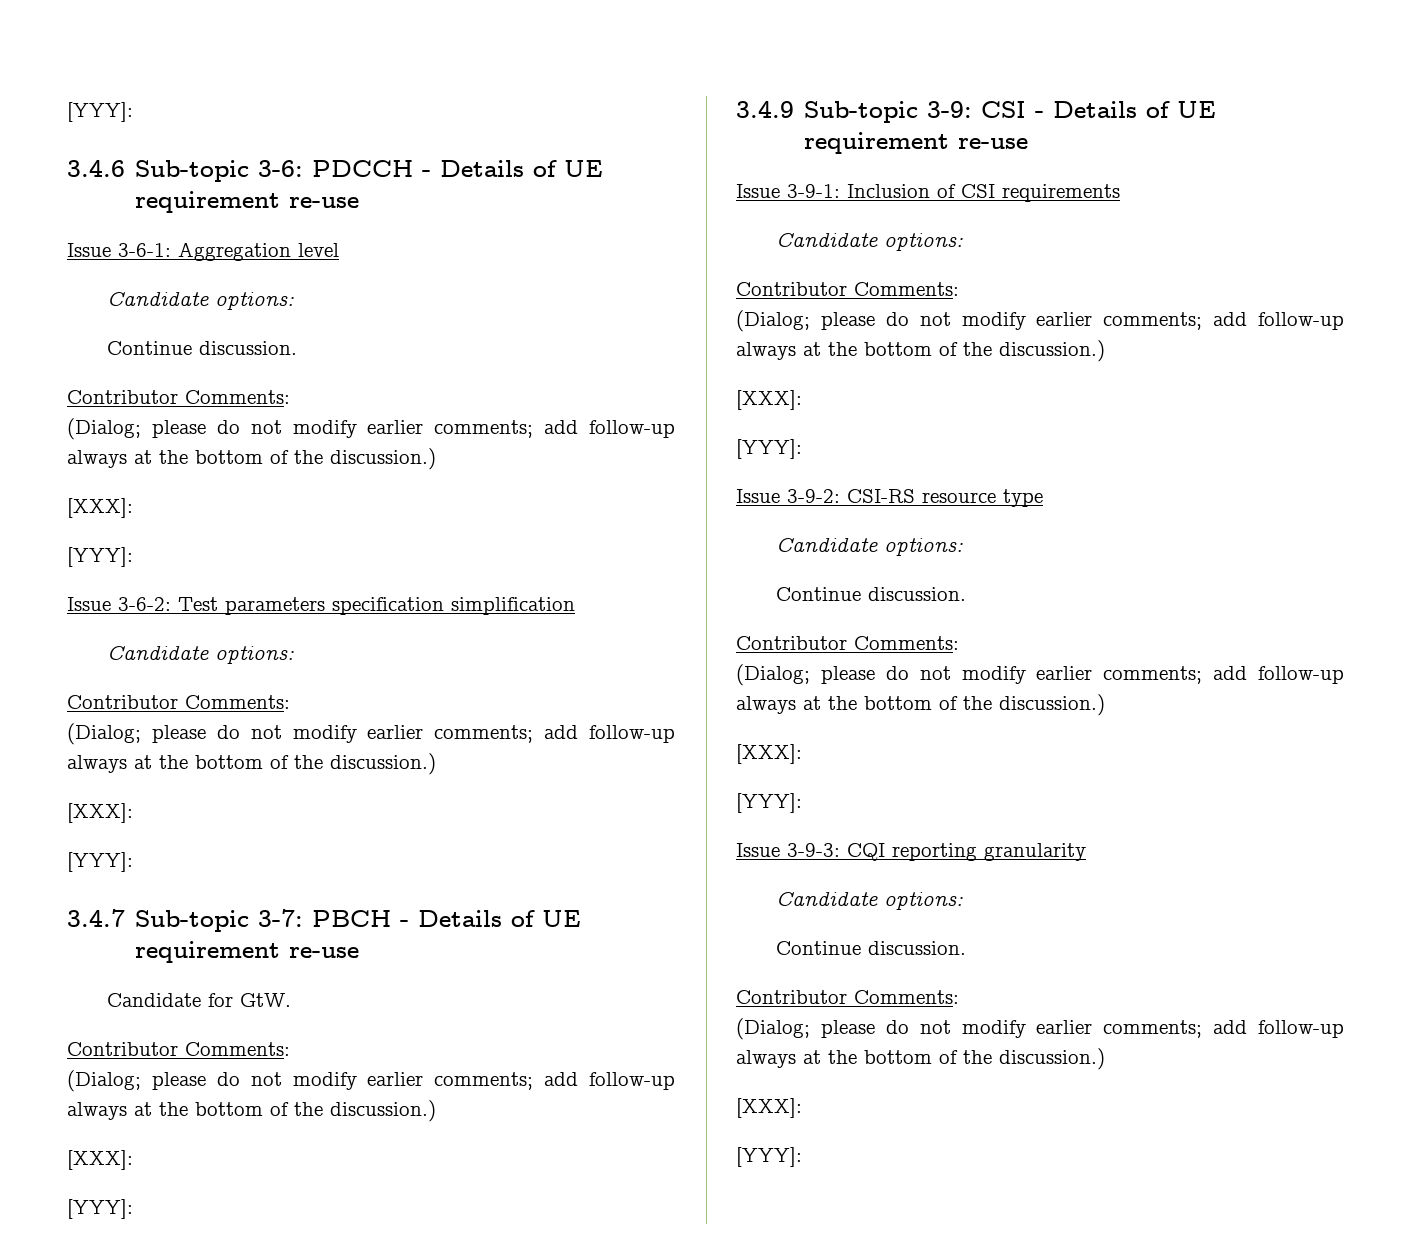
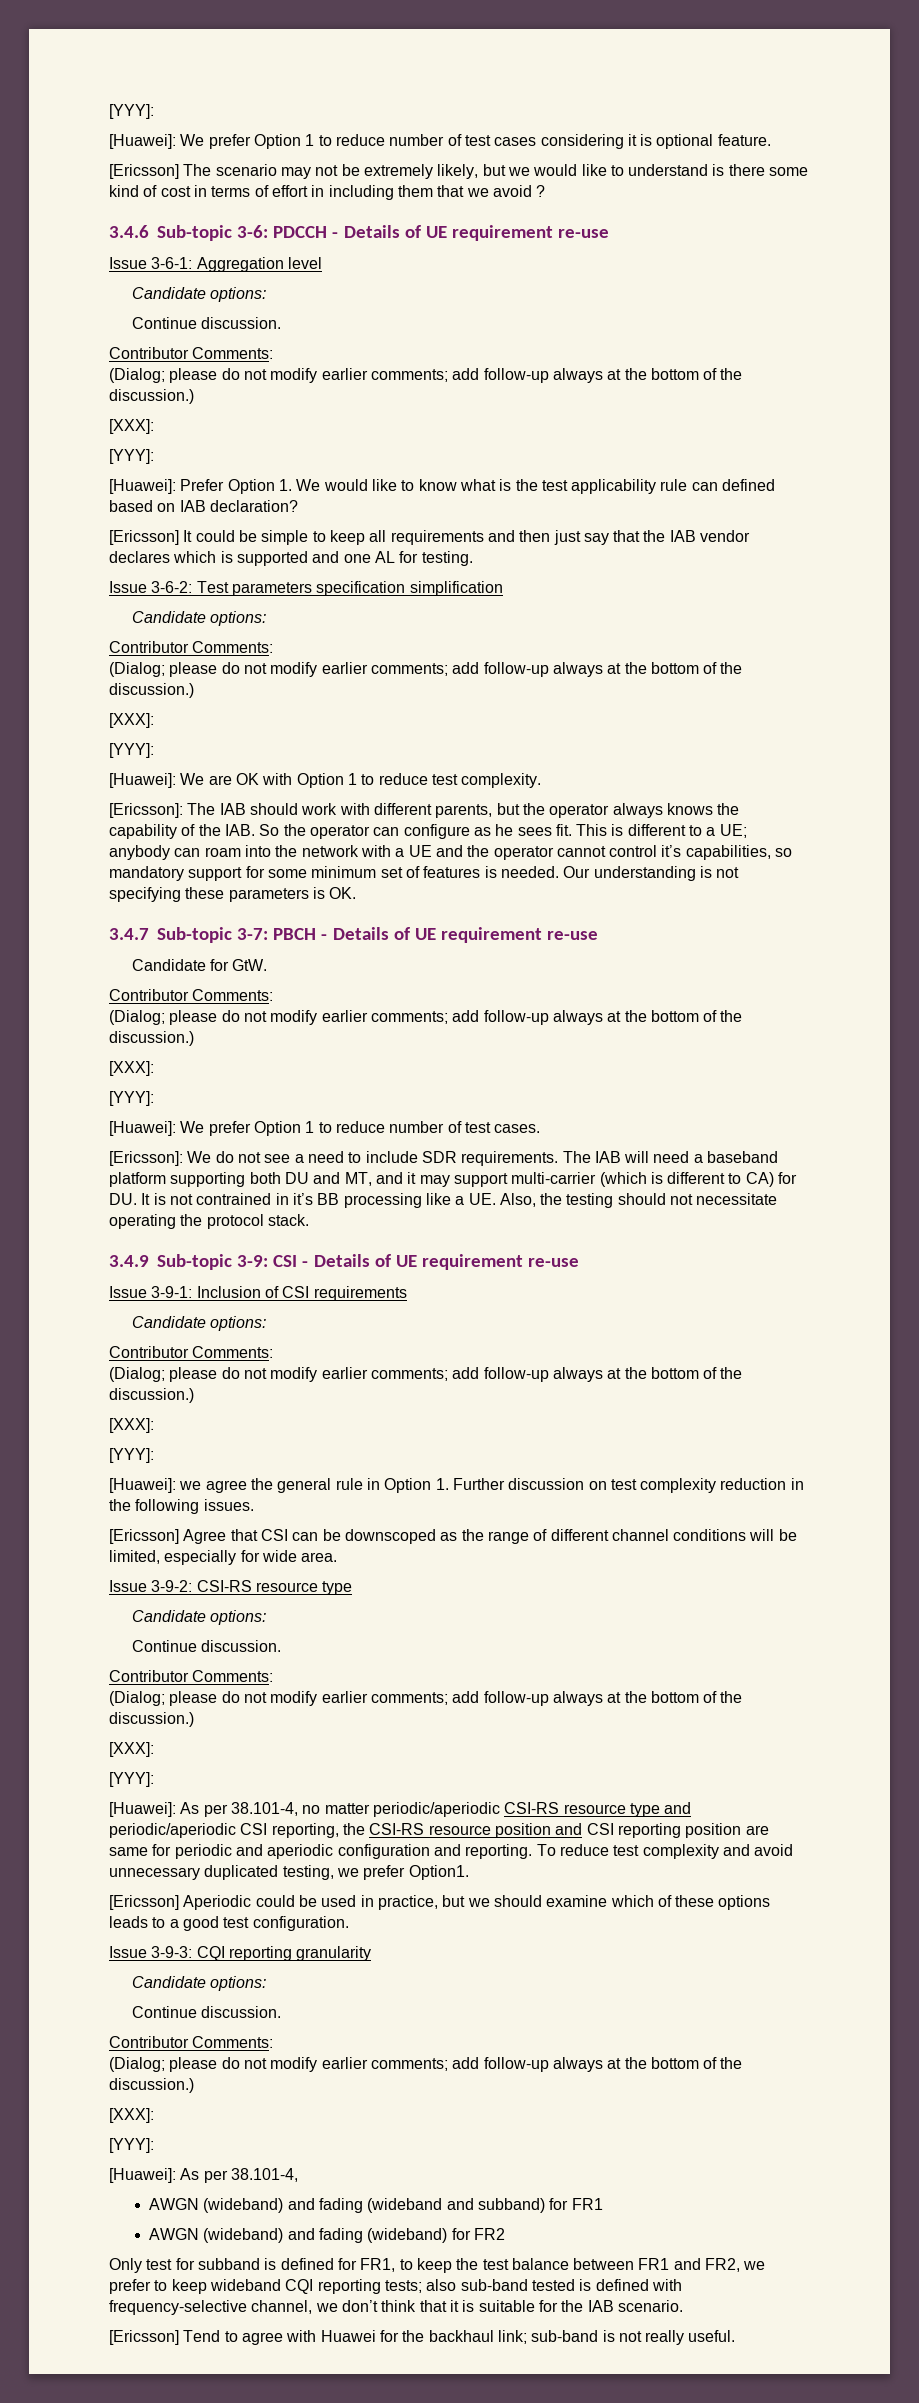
[67,102,133,122] [YYY]: -> [109,104,154,119] [109,134,771,149] [109,164,809,179] [109,185,546,200] [YYY]: // [Huawei]: We prefer Option 1 to reduce number of test cases considering it is optional feature. // [Ericsson] The scenario may not be extremely likely, but we would like to understand is there some kind of cost in terms of effort in including them that we avoid ?
(133, 557) none -> [109,479,776,494] [109,500,298,512] [109,530,751,545] [109,551,473,566] // [Huawei]: Prefer Option 1. We would like to know what is the test applicability rule can defined based on IAB declaration? // [Ericsson] It could be simple to keep all requirements and then just say that the IAB vendor declares which is supported and one AL for testing.
(133, 862) none -> [109,773,542,788] [109,803,740,818] [109,824,747,839] [109,845,793,860] [109,866,740,881] [109,887,357,902] // [Huawei]: We are OK with Option 1 to reduce test complexity. // [Ericsson]: The IAB should work with different parents, but the operator always knows the capability of the IAB. So the operator can configure as he sees fit. This is different to a UE; anybody can roam into the network with a UE and the operator cannot control it’s capabilities, so mandatory support for some minimum set of features is needed. Our understanding is not specifying these parameters is OK.
(133, 1209) none -> [109,1121,541,1136] [109,1151,779,1166] [109,1172,798,1187] [109,1193,778,1208] [109,1214,309,1229] // [Huawei]: We prefer Option 1 to reduce number of test cases. // [Ericsson]: We do not see a need to include SDR requirements. The IAB will need a baseband platform supporting both DU and MT, and it may support multi-carrier (which is different to CA) for DU. It is not contrained in it’s BB processing like a UE. Also, the testing should not necessitate operating the protocol stack.
(802, 449) none -> [109,1478,804,1493] [109,1499,254,1514] [109,1529,797,1544] [109,1550,338,1565] // [Huawei]: we agree the general rule in Option 1. Further discussion on test complexity reduction in the following issues. // [Ericsson] Agree that CSI can be downscoped as the range of different channel conditions will be limited, especially for wide area.
(802, 803) none -> [109,1802,692,1817] [109,1823,769,1838] [109,1844,794,1859] [109,1865,469,1880] [109,1895,771,1910] [109,1916,349,1931] // [Huawei]: As per 38.101-4, no matter periodic/aperiodic CSI-RS resource type and periodic/aperiodic CSI reporting, the CSI-RS resource position and CSI reporting position are same for periodic and aperiodic configuration and reporting. To reduce test complexity and avoid unnecessary duplicated testing, we prefer Option1. // [Ericsson] Aperiodic could be used in practice, but we should examine which of these options leads to a good test configuration.
(802, 1157) none -> [109,2168,298,2183] [149,2198,603,2213] [149,2228,506,2243] [109,2258,766,2273] [109,2279,682,2294] [109,2300,683,2315] [109,2330,736,2345] // [Huawei]: As per 38.101-4, // AWGN (wideband) and fading (wideband and subband) for FR1 // AWGN (wideband) and fading (wideband) for FR2 // Only test for subband is defined for FR1, to keep the test balance between FR1 and FR2, we prefer to keep wideband CQI reporting tests; also sub-band tested is defined with frequency-selective channel, we don’t think that it is suitable for the IAB scenario. // [Ericsson] Tend to agree with Huawei for the backhaul link; sub-band is not really useful.

